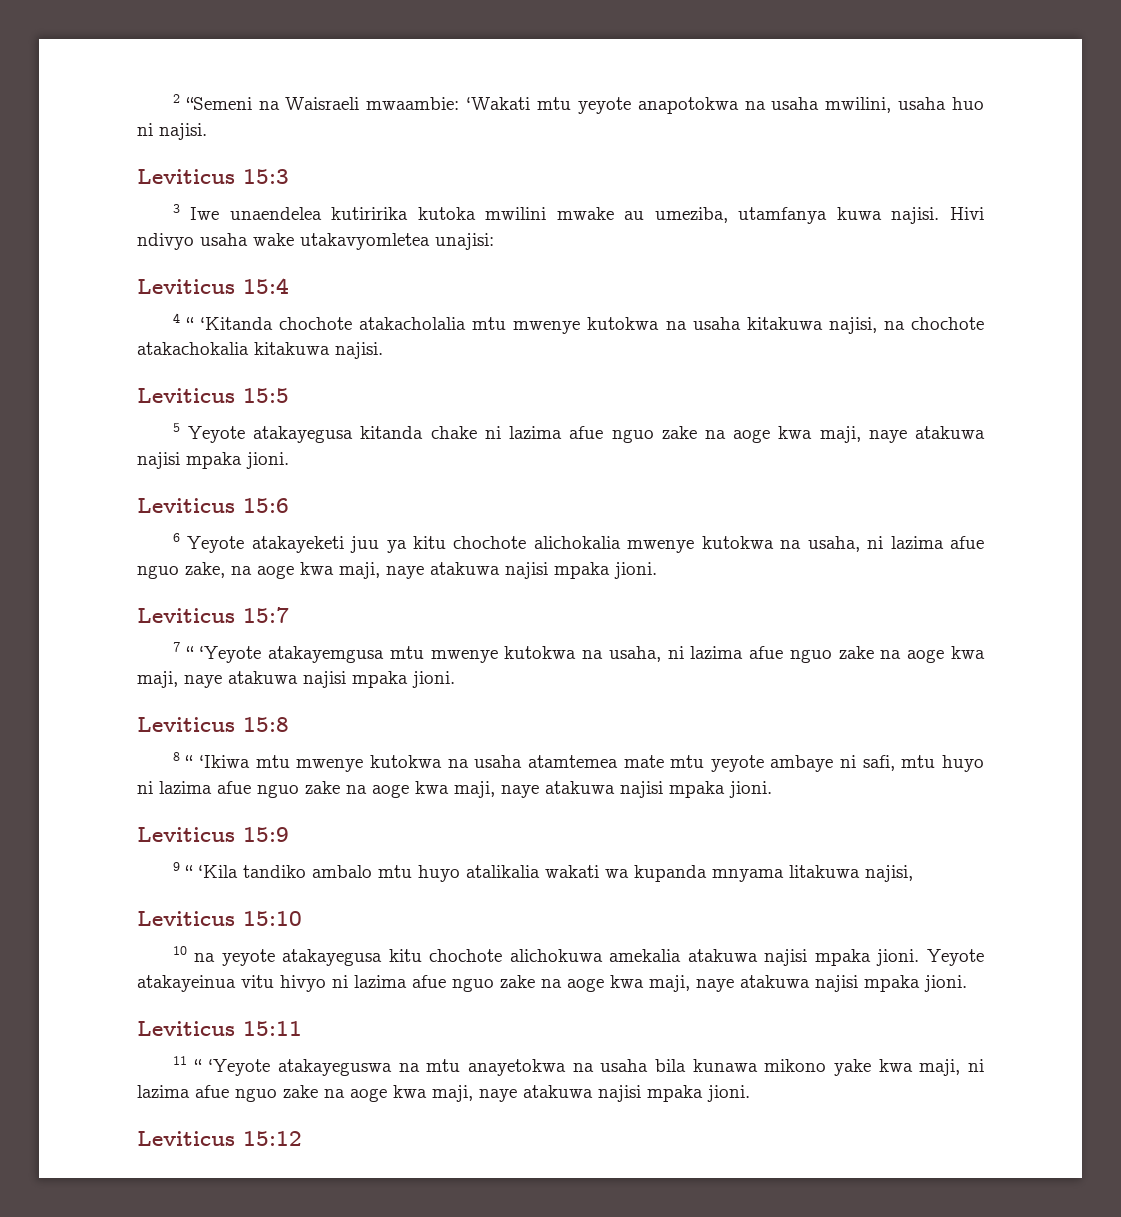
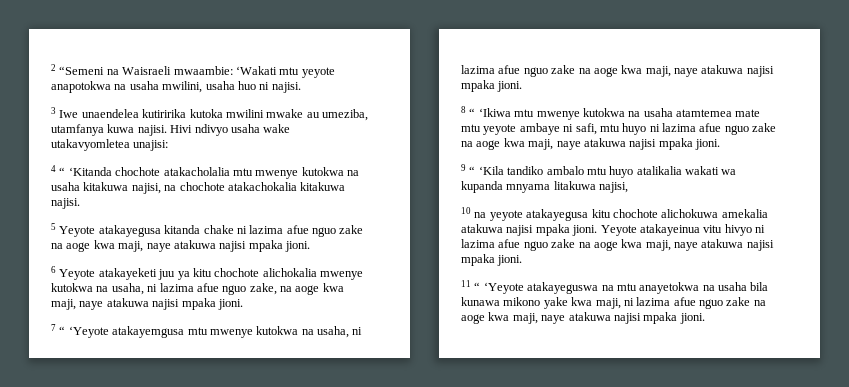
[137,169,289,184] // Leviticus 15:3 -> (301, 87) none
[137,278,289,294] // Leviticus 15:4 -> (169, 145) none
[137,388,289,403] // Leviticus 15:5 -> (80, 203) none
[137,498,289,513] // Leviticus 15:6 -> (310, 246) none
[137,607,289,623] // Leviticus 15:7 -> (243, 304) none
[137,717,289,732] // Leviticus 15:8 -> (523, 86) none
[137,827,289,842] // Leviticus 15:9 -> (720, 144) none
[137,911,302,926] // Leviticus 15:10 -> (629, 187) none
[137,1021,302,1036] // Leviticus 15:11 -> (523, 260) none
[137,1131,302,1146] // Leviticus 15:12 -> (705, 318) none

